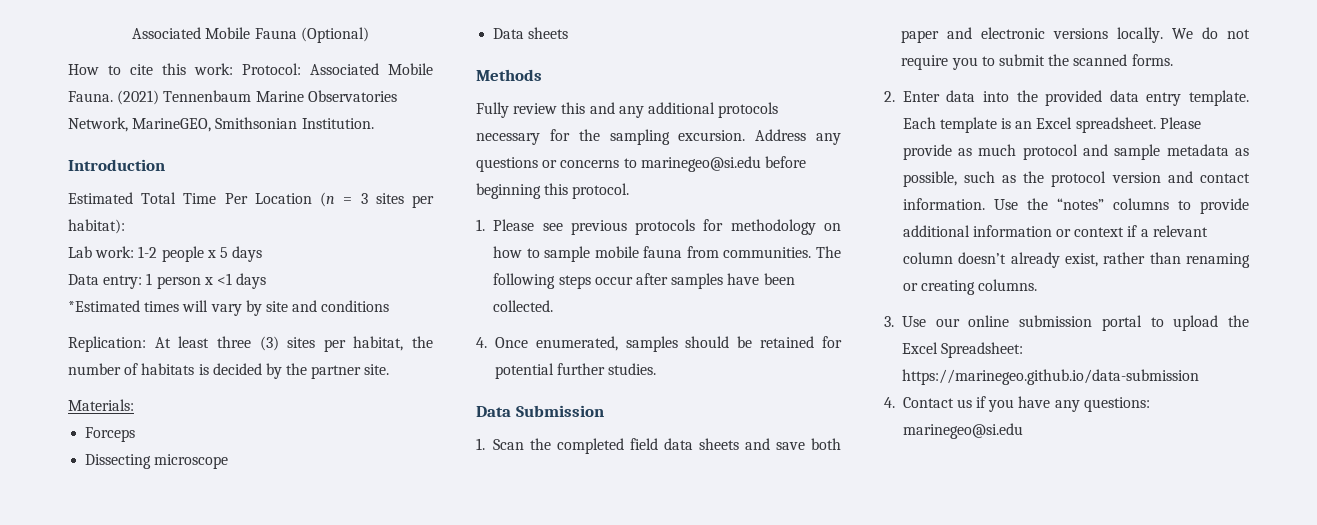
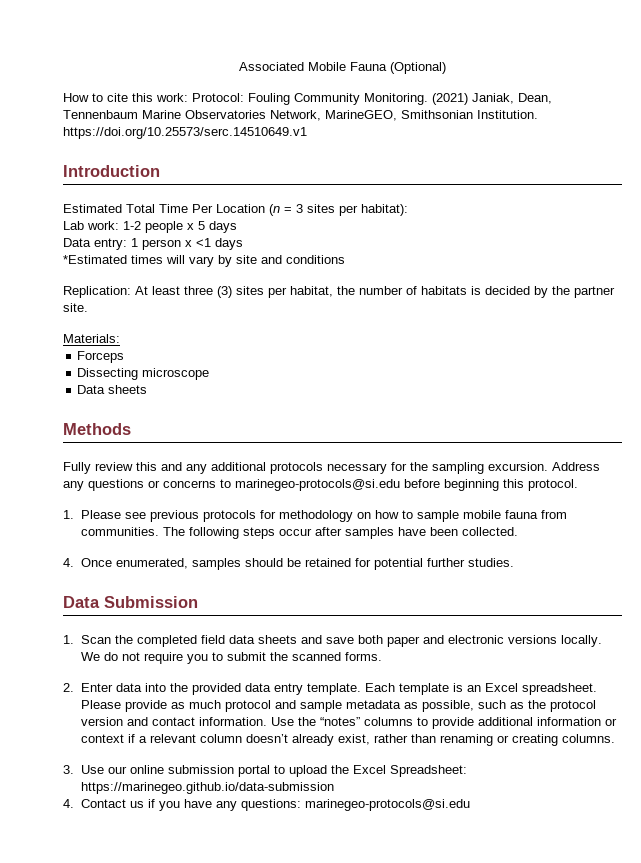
[310,63,433,75] [68,90,160,105] Associated Mobile Fauna. (2021) -> [248,93,552,105] Fouling Community Monitoring. (2021) Janiak, Dean,
(374, 123) none -> [63,127,307,139] https://doi.org/10.25573/serc.14510649.v1
[640,156,761,172] marinegeo@si.edu -> [235,479,400,491] marinegeo-protocols@si.edu
[902,423,1023,439] marinegeo@si.edu -> [304,799,470,811] marinegeo-protocols@si.edu

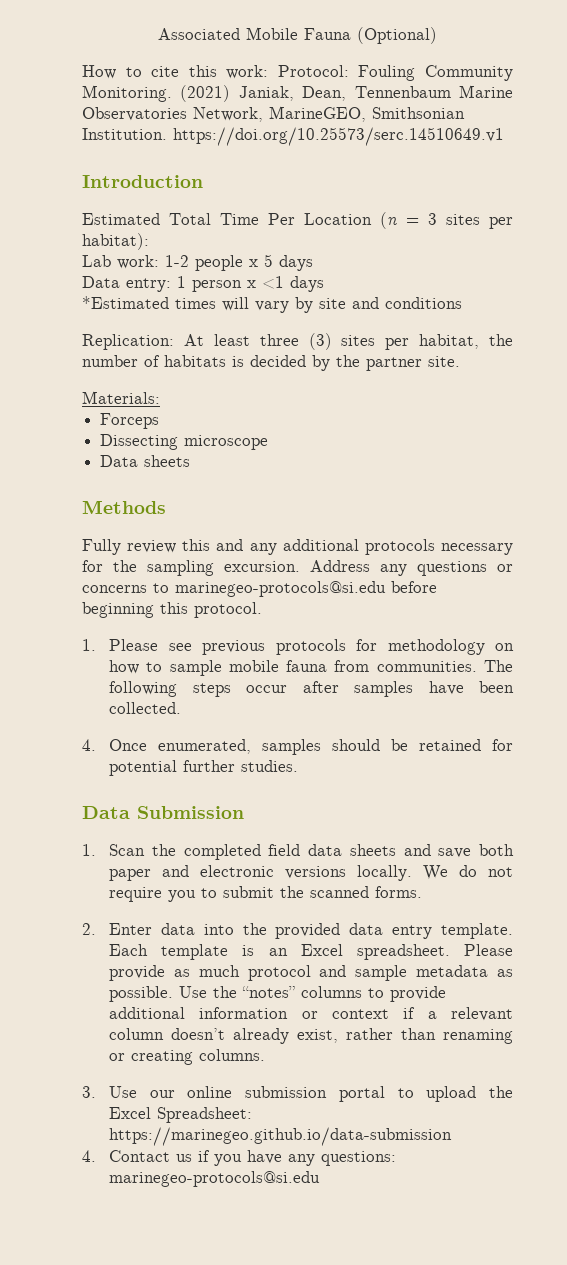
[421,700,596,712] [80,717,267,726] possible, such as the protocol version and contact information. -> [108,986,173,1002] possible.

